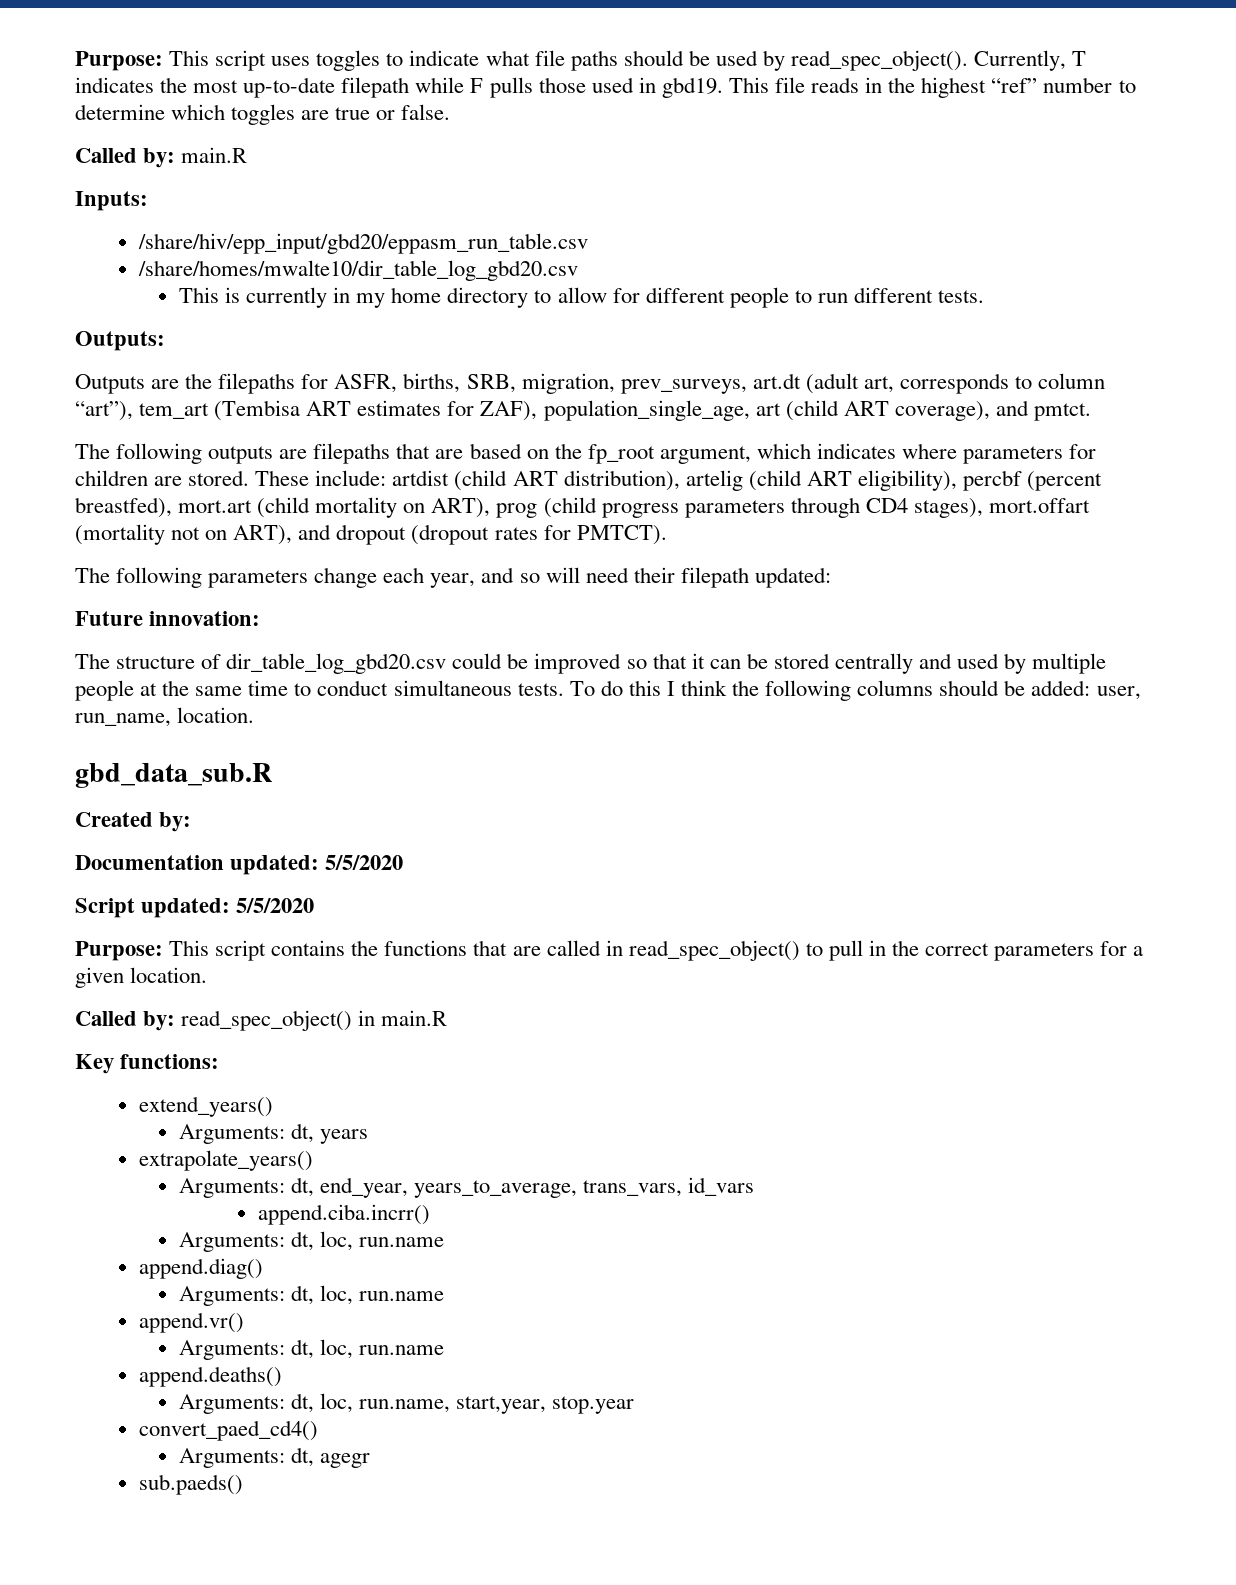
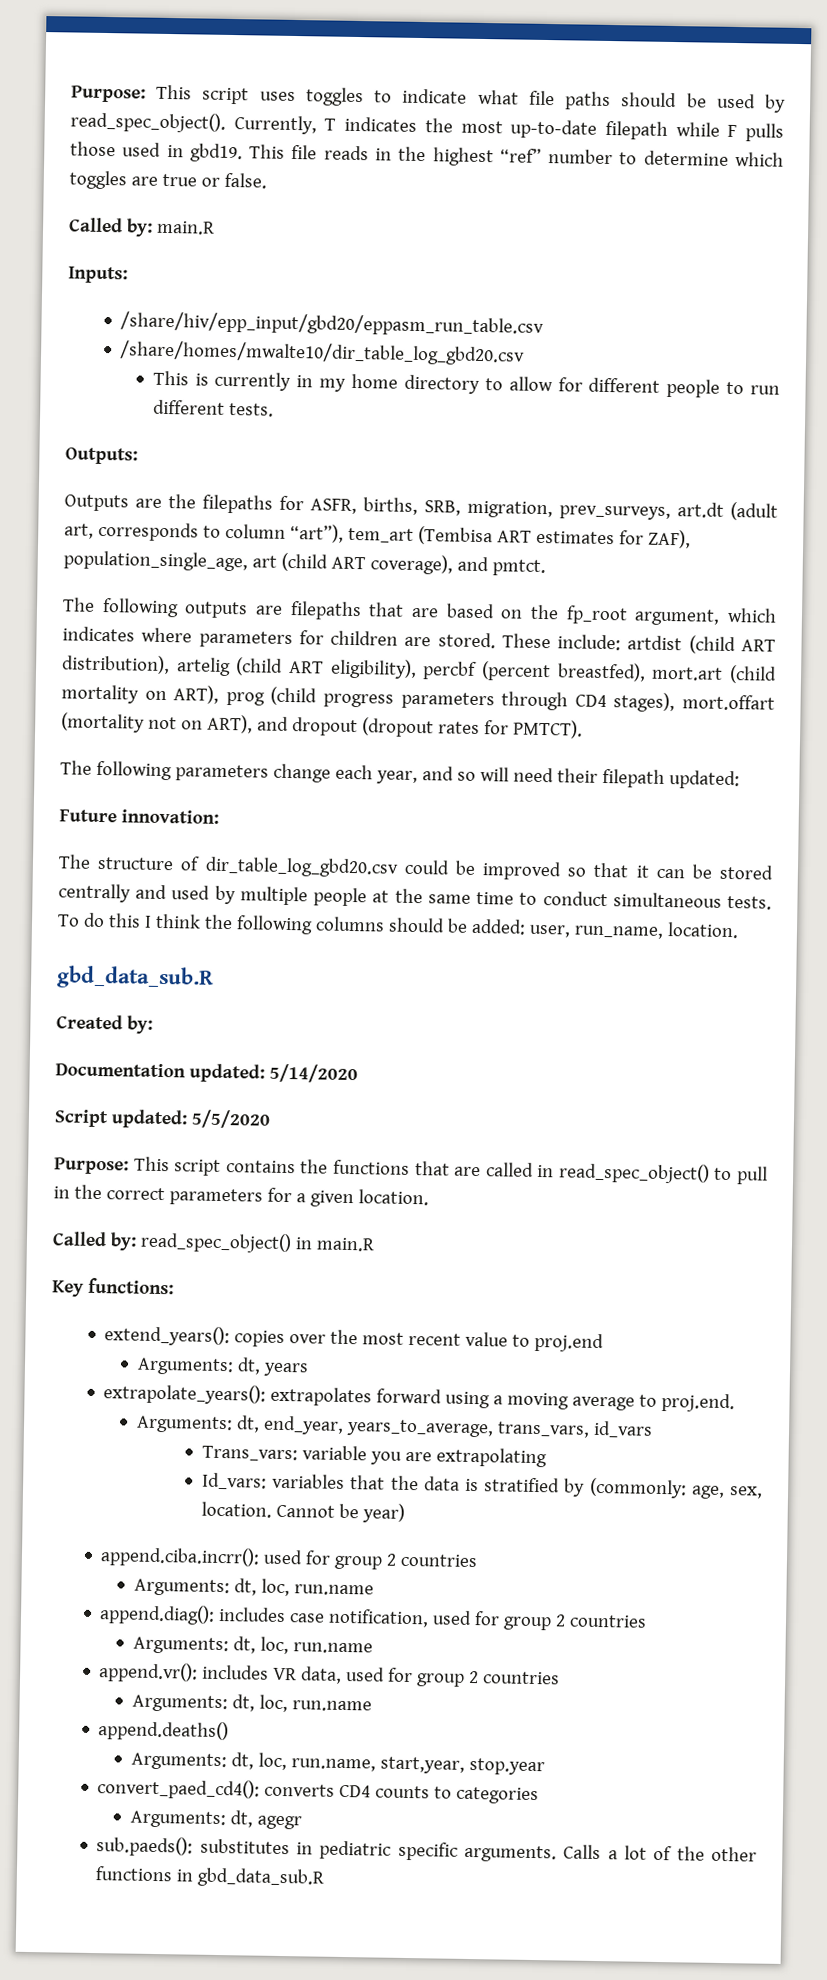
[325,855,404,870] 5/5/2020 -> [268,1063,358,1084] 5/14/2020
[139,1096,274,1117] [178,1123,369,1144] [139,1150,314,1171] extend_years() // Arguments: dt, years // extrapolate_years() -> [104,1325,605,1353] [136,1357,309,1377] [103,1383,736,1413] extend_years(): copies over the most recent value to proj.end // Arguments: dt, years // extrapolate_years(): extrapolates forward using a moving average to proj.end.
[258,1204,431,1225] [178,1231,445,1252] [139,1258,264,1279] [178,1285,445,1306] [139,1312,245,1333] append.ciba.incrr() // Arguments: dt, loc, run.name // append.diag() // Arguments: dt, loc, run.name // append.vr() -> [201,1445,547,1468] [201,1472,763,1499] [200,1501,405,1523] [100,1546,479,1570] [133,1578,374,1597] [99,1604,648,1631] [132,1636,373,1655] [98,1662,561,1687] Trans_vars: variable you are extrapolating // Id_vars: variables that the data is stratified by (commonly: age, sex, location. Cannot be year) // append.ciba.incrr(): used for group 2 countries // Arguments: dt, loc, run.name // append.diag(): includes case notification, used for group 2 countries // Arguments: dt, loc, run.name // append.vr(): includes VR data, used for group 2 countries
[139,1420,319,1441] [178,1447,371,1468] [139,1474,244,1495] convert_paed_cd4() // Arguments: dt, agegr // sub.paeds() -> [97,1778,540,1805] [129,1810,302,1830] [96,1836,757,1863] [95,1866,326,1888] convert_paed_cd4(): converts CD4 counts to categories // Arguments: dt, agegr // sub.paeds(): substitutes in pediatric specific arguments. Calls a lot of the other functions in gbd_data_sub.R

